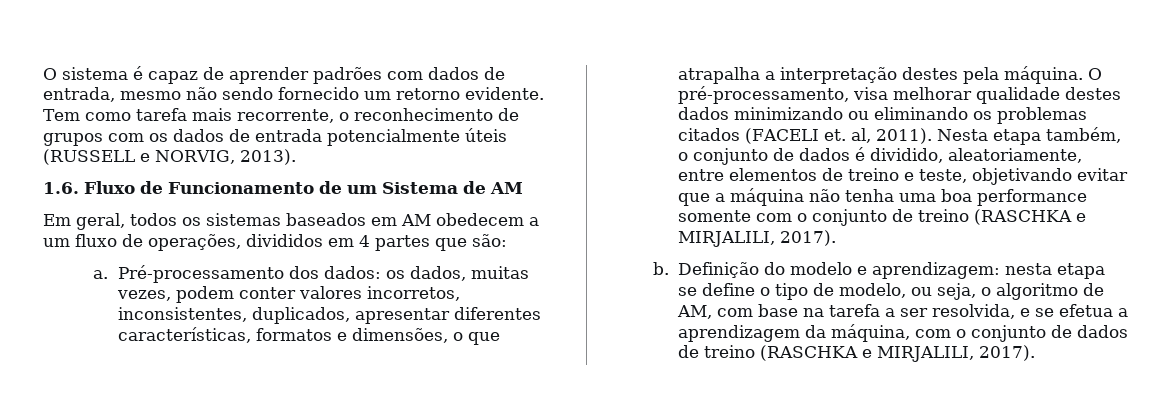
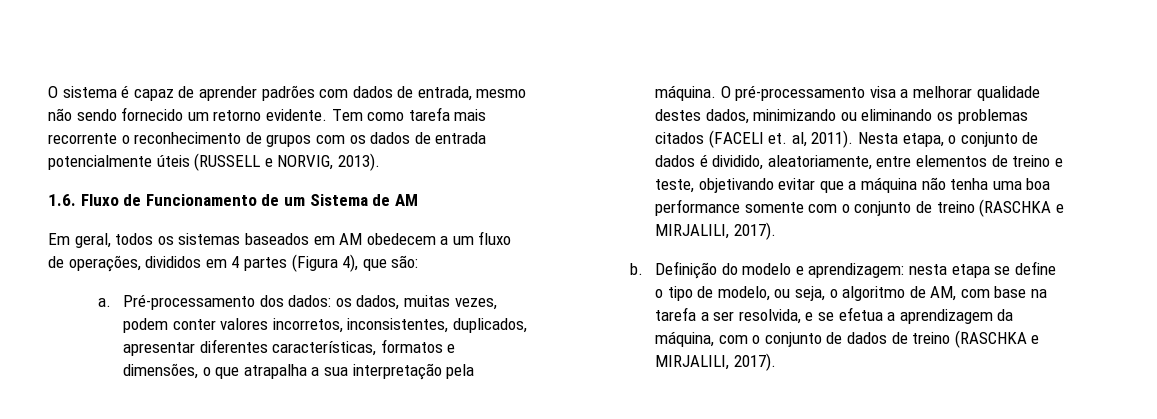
[236,109,334,123] recorrente, -> [48,133,117,144] recorrente
(430, 243) none -> [291,254,359,272] (Figura 4),
[780,67,959,84] interpretação destes -> [323,363,442,380] sua interpretação
[678,86,889,104] pré-processamento, visa -> [735,85,909,101] pré-processamento visa a
[678,107,730,120] dados -> [705,109,749,124] dados,
[993,127,1122,145] etapa também, -> [902,133,944,147] etapa,

